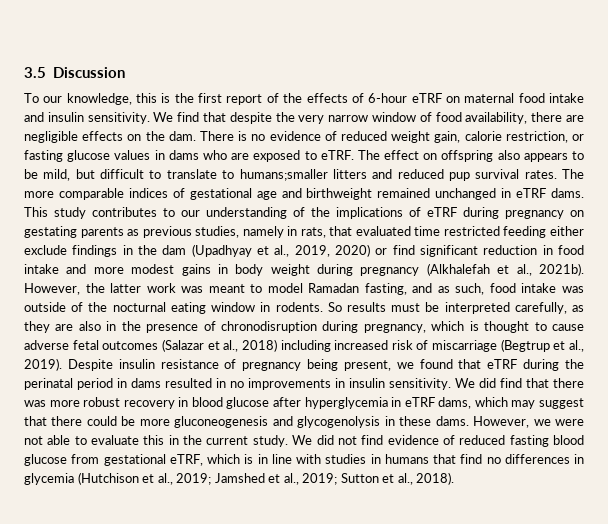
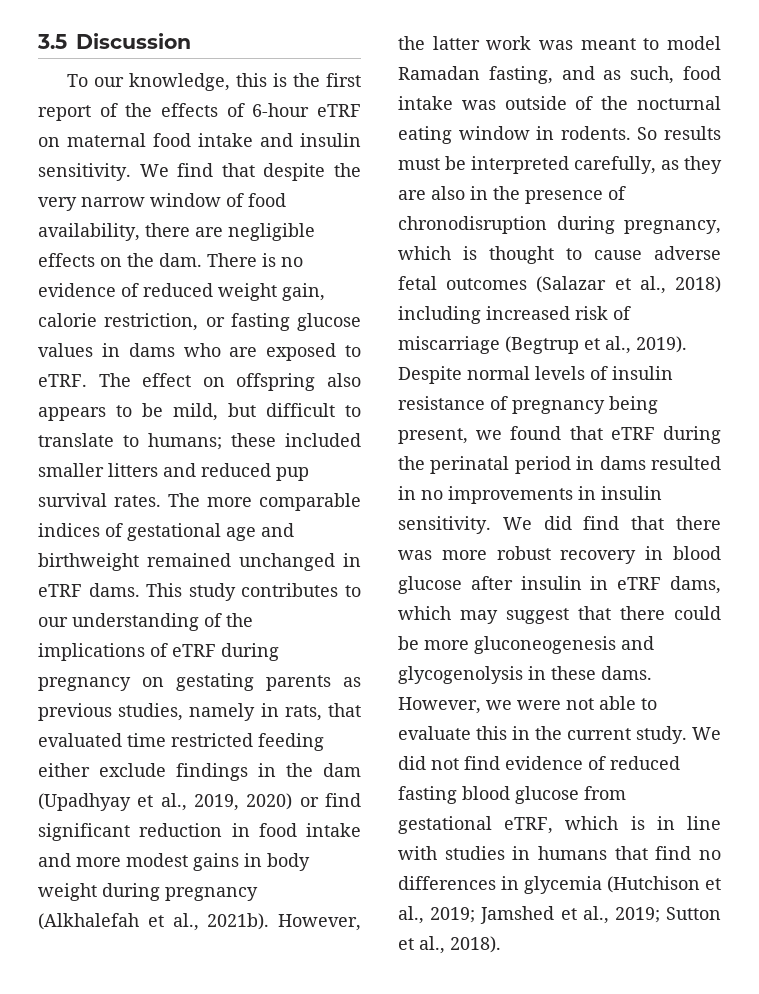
[239,169,328,181] humans;smaller -> [148,433,361,450] [38,463,104,477] humans; these included smaller
(113, 365) none -> [467,366,608,380] normal levels of
[304,397,388,409] hyperglycemia -> [520,576,582,590] insulin

